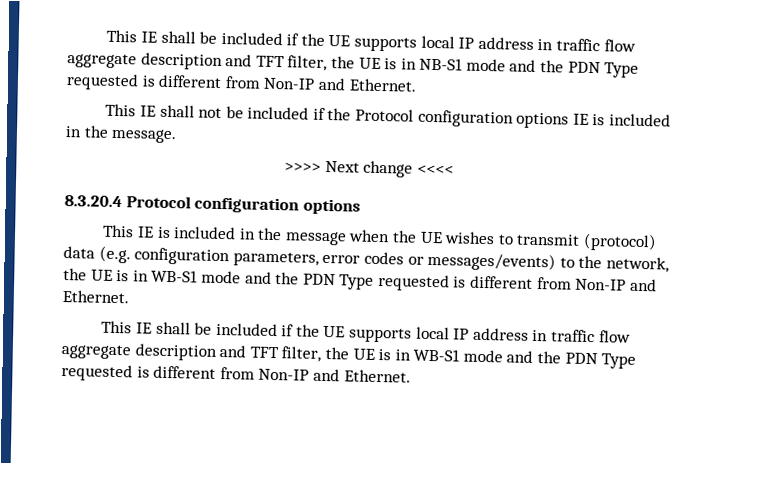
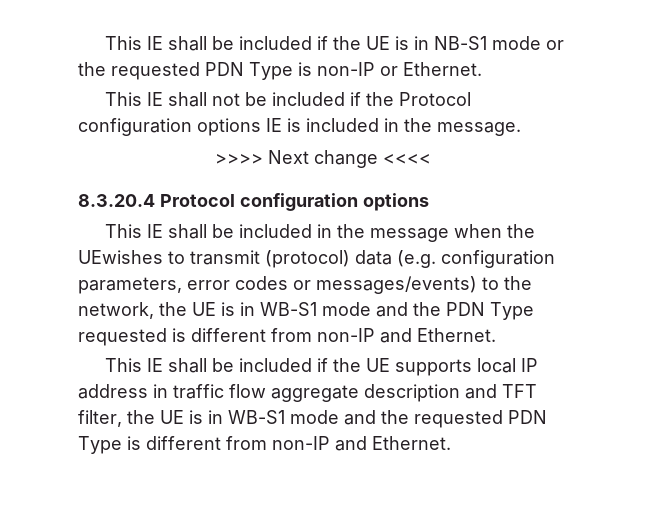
[106,29,636,52] [67,52,640,78] [66,73,346,91] This IE shall be included if the UE supports local IP address in traffic flow aggregate description and TFT filter, the UE is in NB-S1 mode and the PDN Type requested is different from Non-IP and -> [104,36,564,51] [78,62,398,80] This IE shall be included if the UE is in NB-S1 mode or the requested PDN Type is non-IP or
[156,226,171,239] is -> [167,224,234,239] shall be
[419,231,496,245] UE wishes -> [78,250,163,264] UEwishes
[575,278,627,291] Non-IP -> [317,328,375,342] non-IP
[564,352,637,369] [61,363,310,382] PDN Type requested is different from Non-IP -> [414,410,547,428] [78,436,330,454] requested PDN Type is different from non-IP

